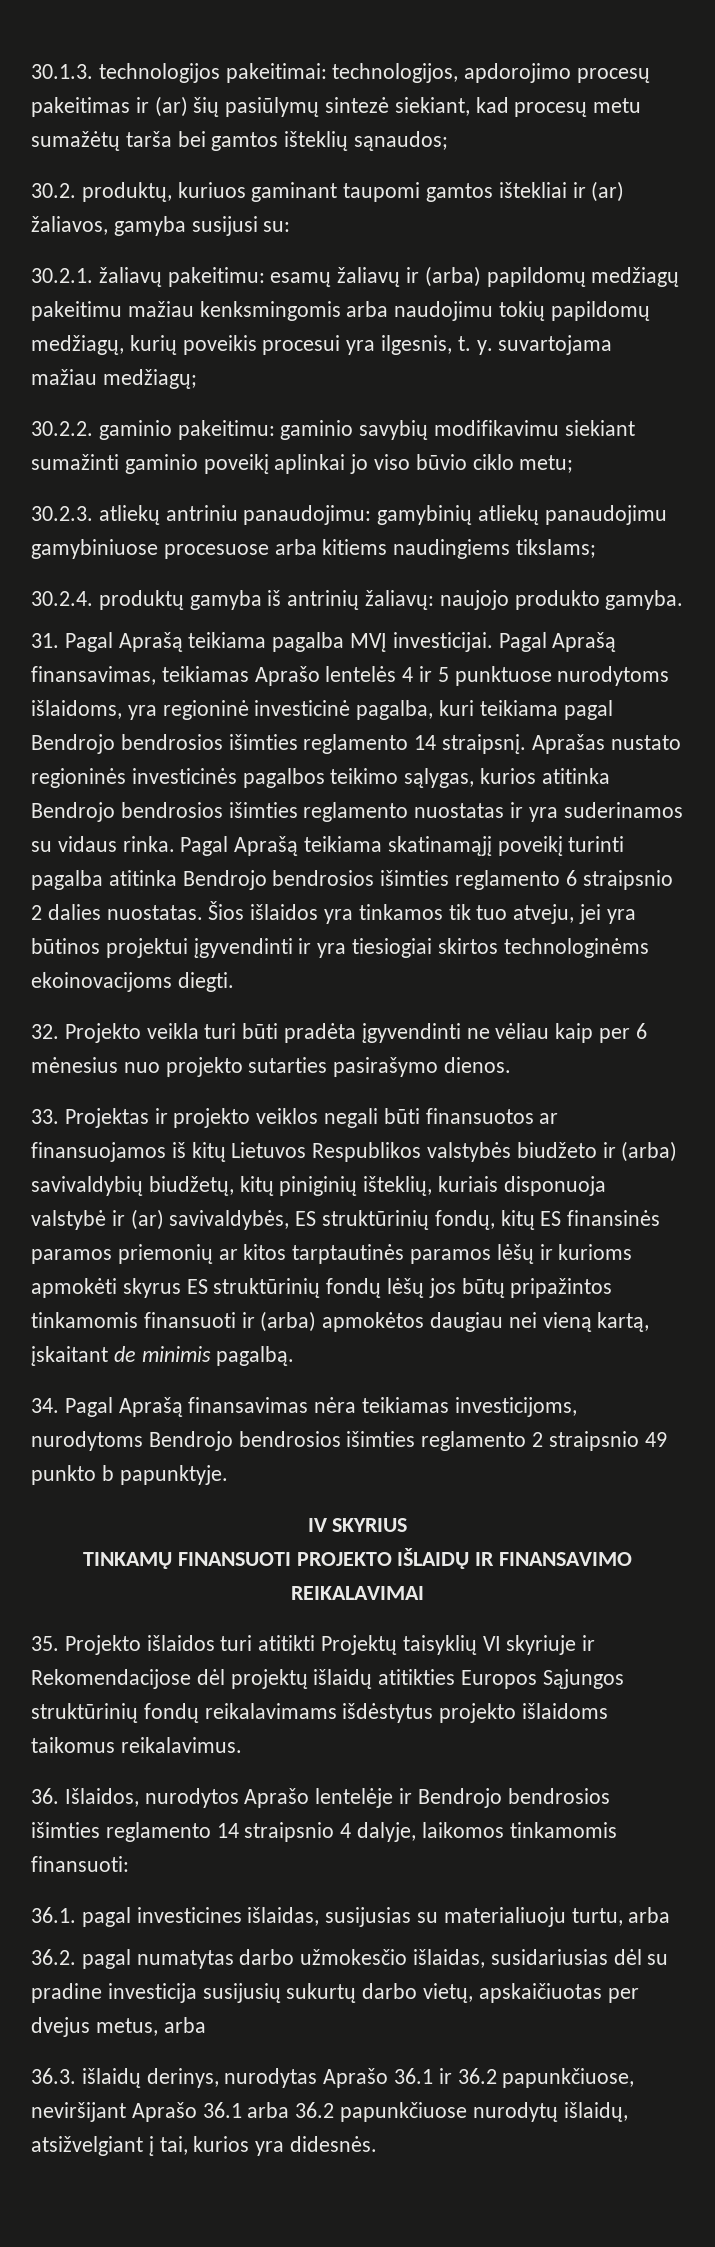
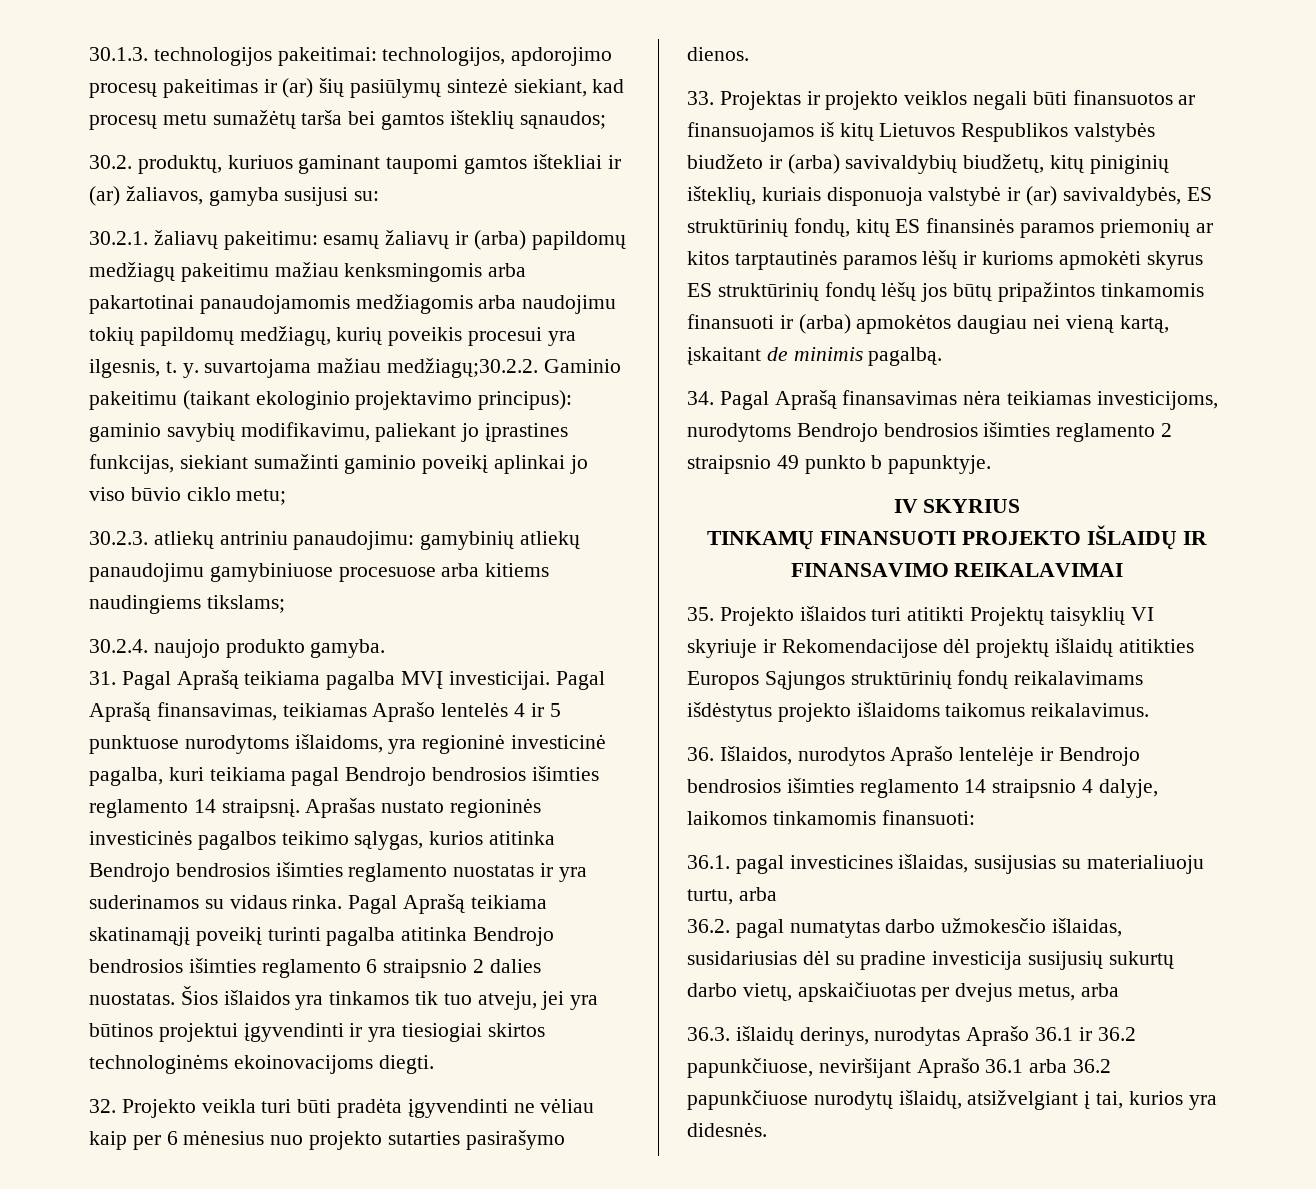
(389, 309) none -> [89,294,517,314] pakartotinai panaudojamomis medžiagomis arba
[102,369,197,389] [31,420,560,440] medžiagų; // 30.2.2. gaminio pakeitimu: gaminio savybių modifikavimu -> [387,358,621,378] [89,390,573,410] [89,422,569,442] [89,454,174,474] medžiagų;30.2.2. Gaminio pakeitimu (taikant ekologinio projektavimo principus): gaminio savybių modifikavimu, paliekant jo įprastines funkcijas,
[98,590,435,610] produktų gamyba iš antrinių žaliavų: -> (148, 646) none

